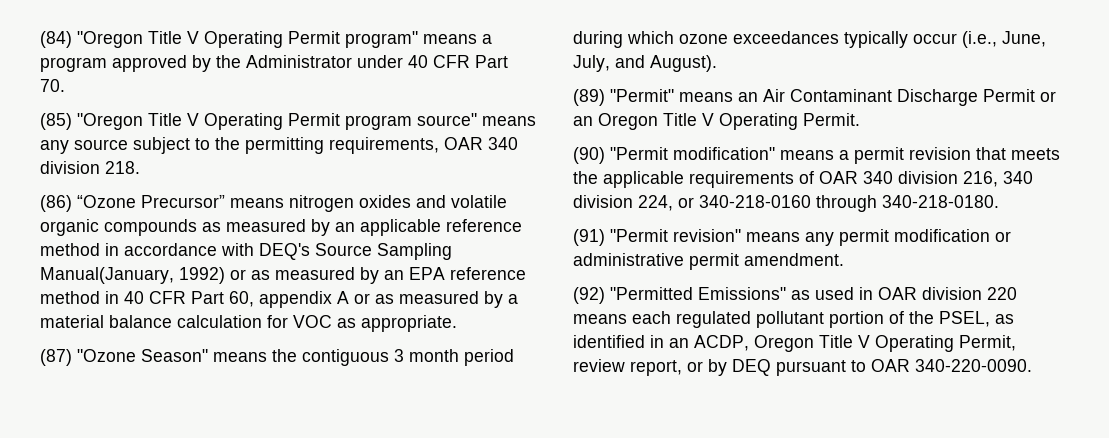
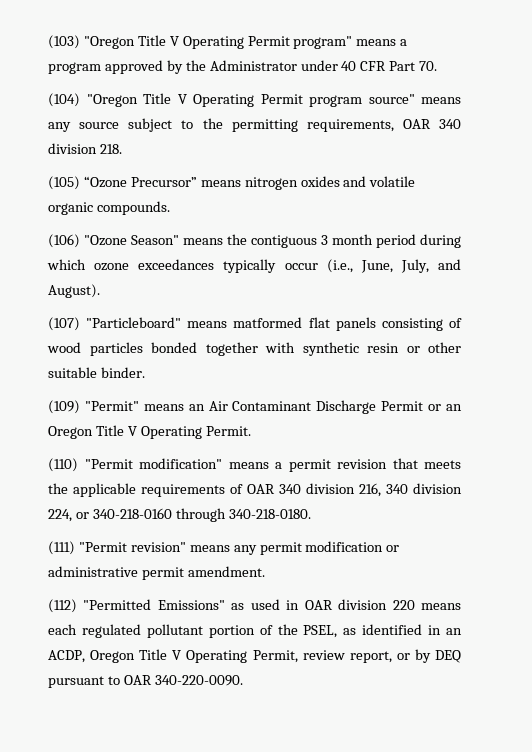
[40,31,72,48] (84) -> [48,35,80,49] (103)
[40,113,72,130] (85) -> [48,93,80,107] (104)
[40,195,72,212] (86) -> [48,176,80,190] (105)
[104,219,522,236] [40,243,452,260] [40,267,526,284] [40,291,518,308] [40,315,457,332] [40,349,72,366] compounds as measured by an applicable reference method in accordance with DEQ's Source Sampling Manual(January, 1992) or as measured by an EPA reference method in 40 CFR Part 60, appendix A or as measured by a material balance calculation for VOC as appropriate. // (87) -> [96,201,170,215] [48,234,80,248] compounds. // (106)
[573,89,605,106] (89) -> [48,317,462,331] [47,342,461,356] [48,367,145,378] [48,400,80,414] (107) "Particleboard" means matformed flat panels consisting of wood particles bonded together with synthetic resin or other suitable binder. // (109)
[573,147,605,164] (90) -> [48,458,78,472] (110)
[573,229,605,246] (91) -> [48,541,75,555] (111)
[573,287,605,304] (92) -> [48,599,77,613] (112)

